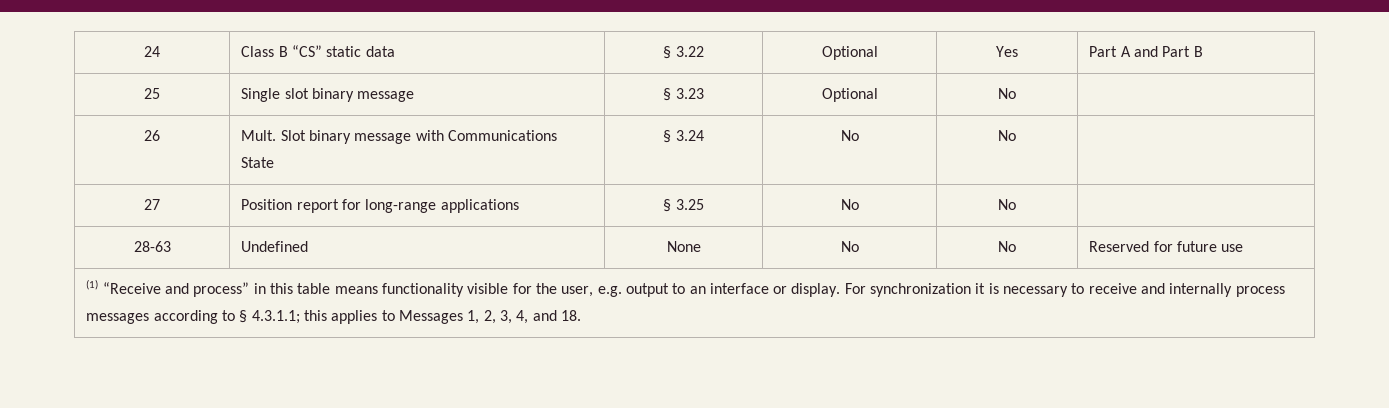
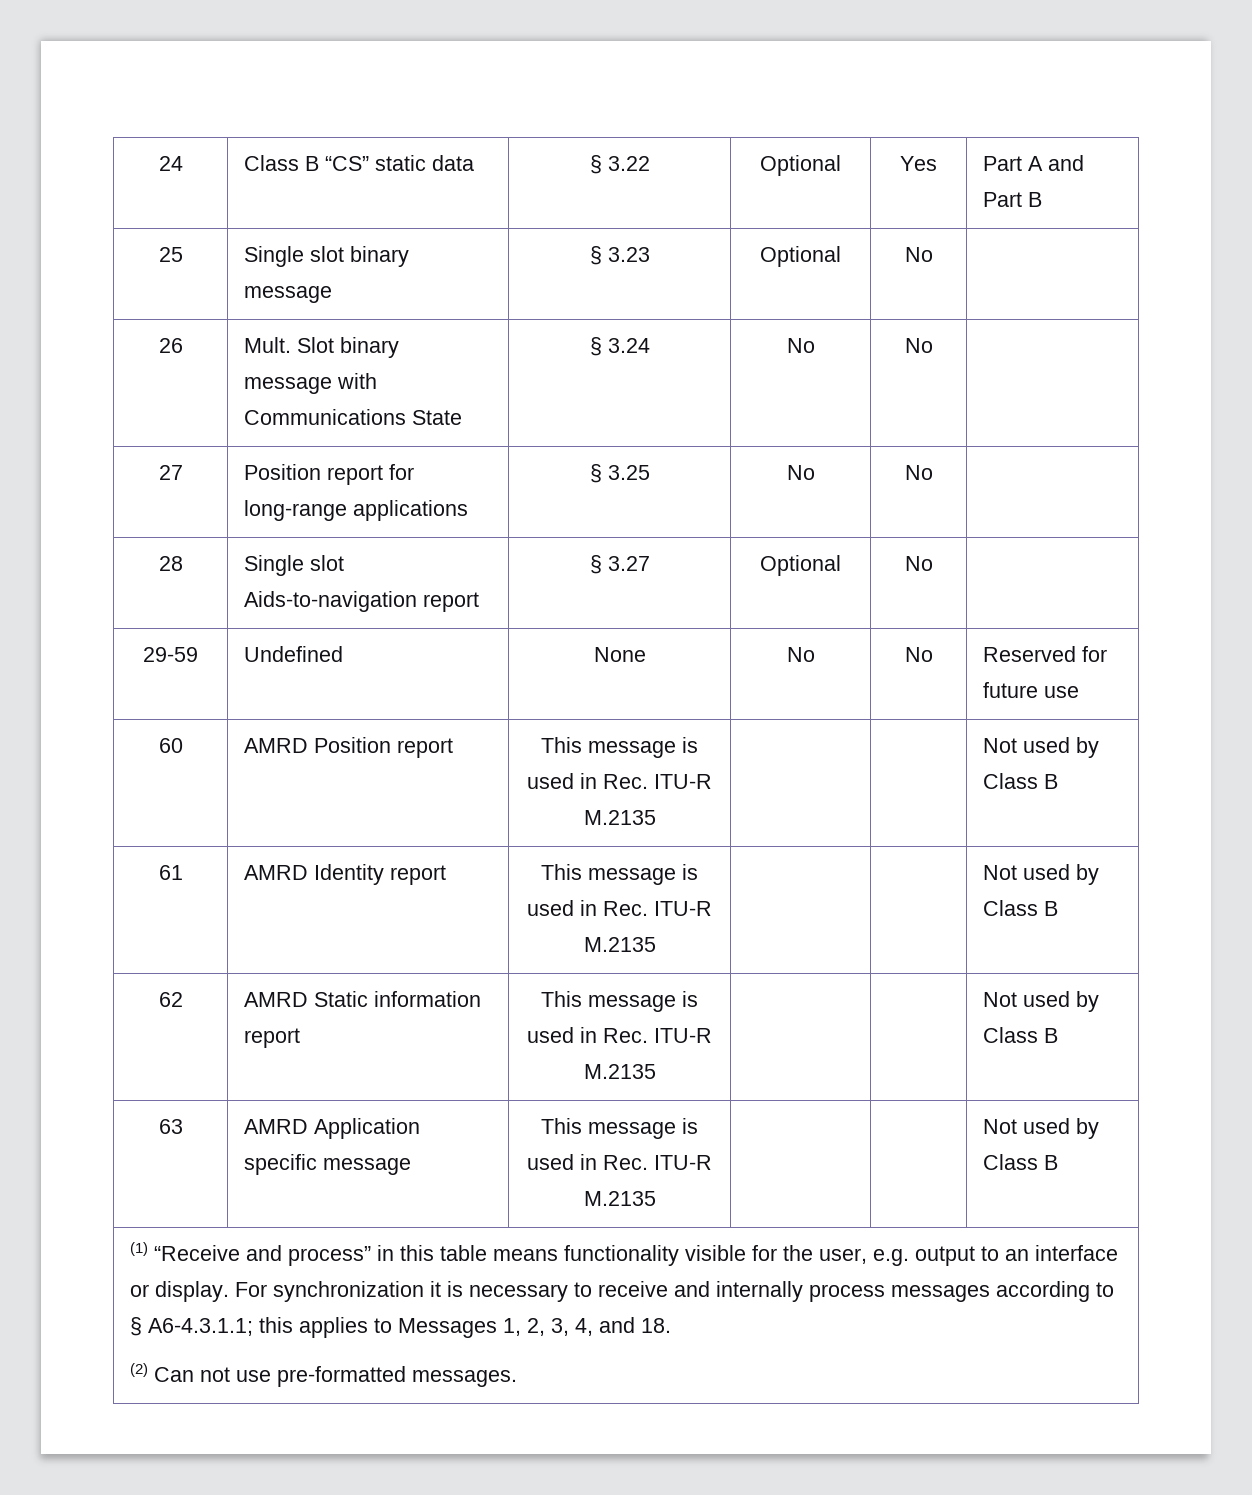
[133,241,171,252] 28-63 -> [158,556,183,571] [243,555,344,576] [243,591,479,612] [589,555,650,574] [760,555,841,576] [904,556,933,571] [143,647,198,662] 28 | Single slot Aids-to-navigation report | § 3.27 | Optional | No | // 29-59
(1244, 248) none -> [158,738,183,753] [243,737,453,758] [541,737,698,758] [527,773,712,789] [583,810,656,825] [982,737,1099,758] [982,773,1058,789] [158,865,183,880] [243,864,446,885] [541,864,698,885] [527,900,712,916] [583,937,656,952] [982,864,1099,885] [982,900,1058,916] [158,992,183,1007] [243,991,481,1007] [243,1028,300,1048] [541,991,698,1012] [527,1027,712,1043] [583,1064,656,1079] [982,991,1099,1012] [982,1027,1058,1043] [158,1119,183,1134] [243,1118,420,1139] [243,1154,411,1175] [541,1118,698,1139] [527,1154,712,1170] [583,1191,656,1206] [982,1118,1099,1139] [982,1154,1058,1170] // 60 | AMRD Position report | This message is used in Rec. ITU-R M.2135 | | | Not used by Class B // 61 | AMRD Identity report | This message is used in Rec. ITU-R M.2135 | | | Not used by Class B // 62 | AMRD Static information report | This message is used in Rec. ITU-R M.2135 | | | Not used by Class B // 63 | AMRD Application specific message | This message is used in Rec. ITU-R M.2135 | | | Not used by Class B
[251,310,300,324] 4.3.1.1; -> [147,1318,253,1336] A6-4.3.1.1;
(581, 315) none -> [129,1363,517,1387] // (2) Can not use pre-formatted messages.

